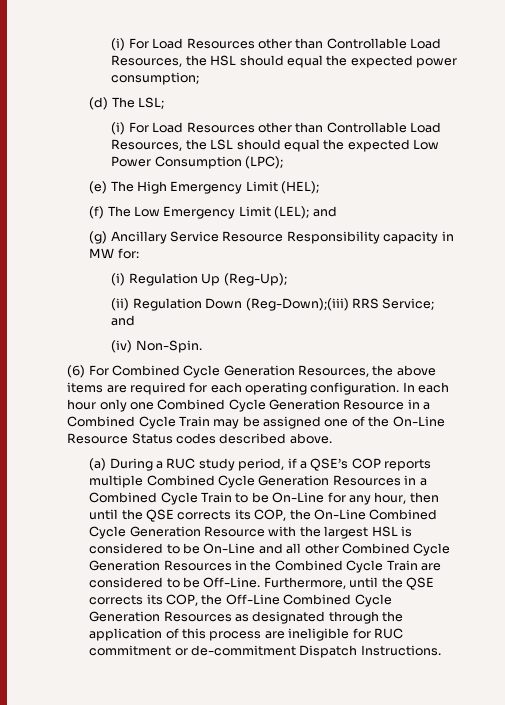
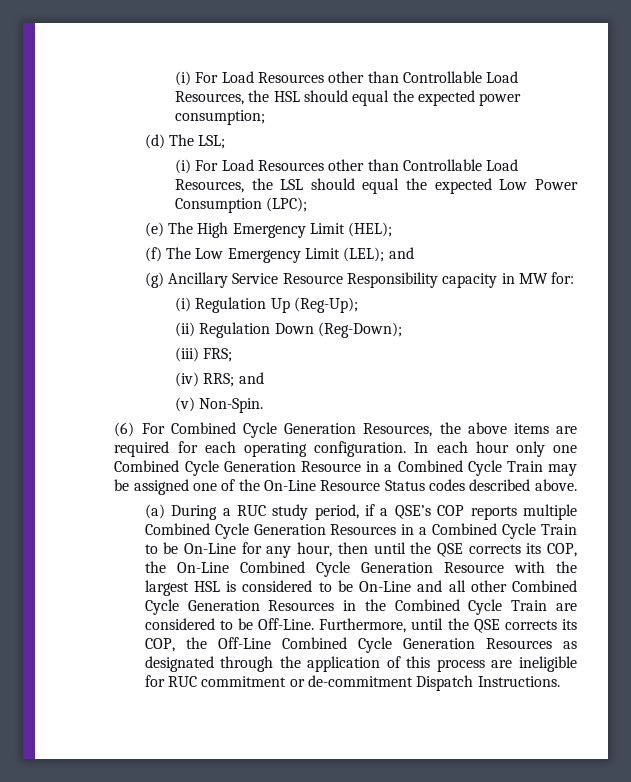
[245,298,435,311] [111,315,136,326] [111,340,133,353] (Reg-Down);(iii) RRS Service; and // (iv) -> [317,322,402,338] [174,347,233,362] [174,372,264,387] [174,397,195,412] (Reg-Down); // (iii) FRS; // (iv) RRS; and // (v)

